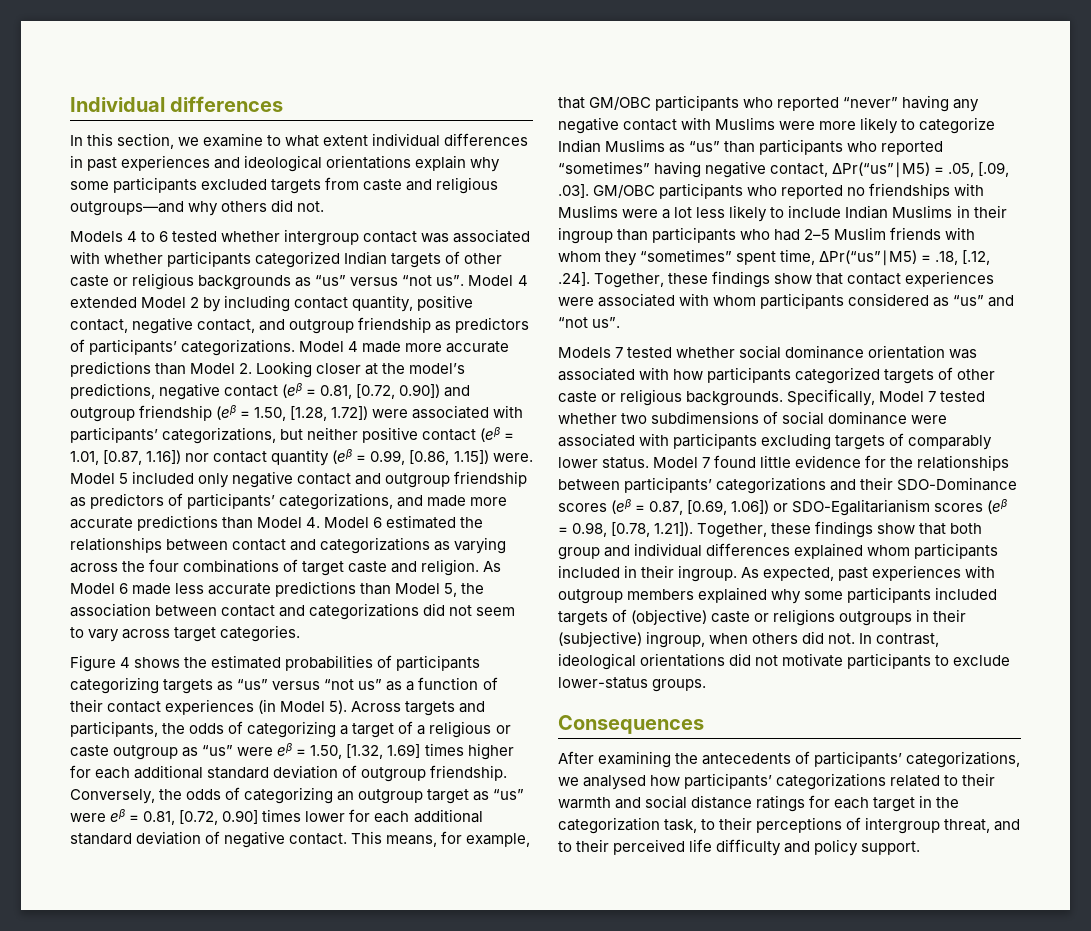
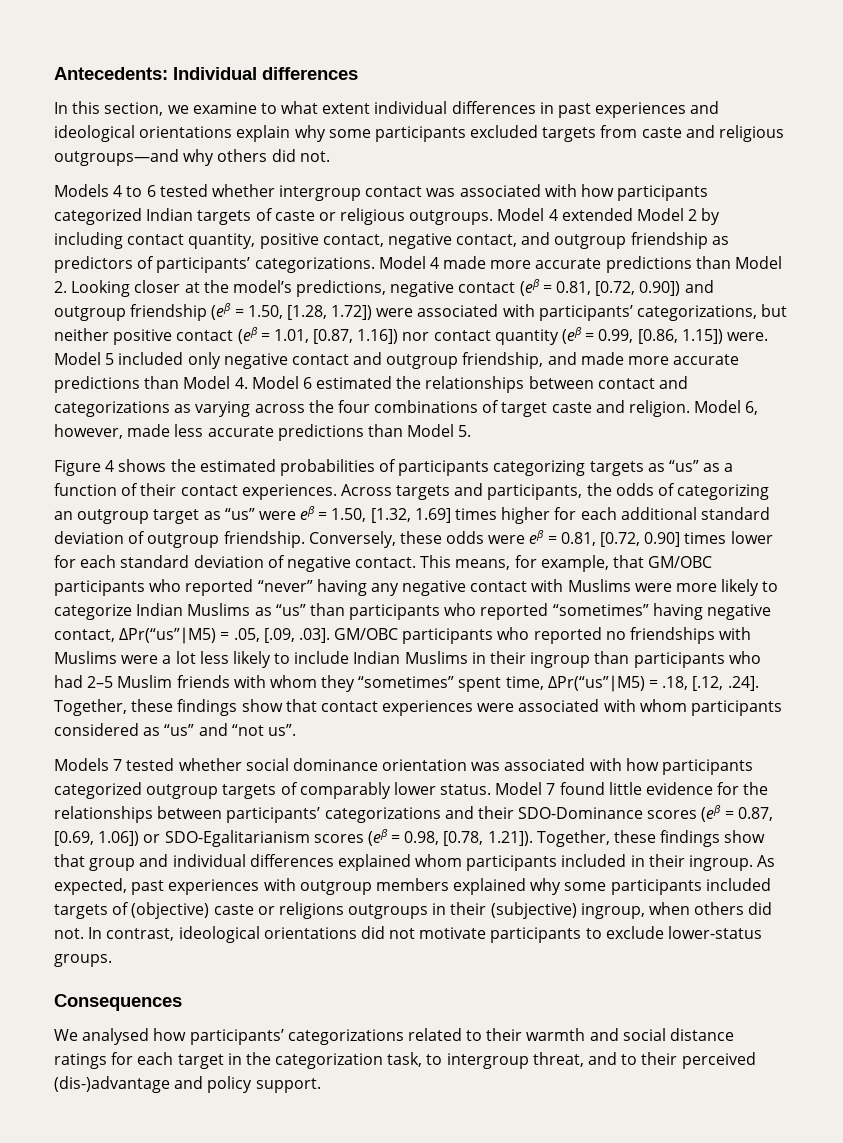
(70, 104) none -> [54,67,168,80] Antecedents:
[104,253,164,264] whether -> [581,184,615,197] how
[464,253,503,264] [70,273,465,290] other caste or religious backgrounds as “us” versus “not us”. -> [274,208,494,225] caste or religious outgroups.
[454,471,528,487] [70,493,394,510] friendship as predictors of participants’ categorizations, -> [462,352,544,369] friendship,
[483,561,502,572] [70,583,129,594] As Model 6 -> [694,400,759,415] [54,424,123,439] Model 6, however,
[444,583,485,597] [70,603,516,620] [70,625,301,642] 5, the association between contact and categorizations did not seem to vary across target categories. -> [458,425,472,437] 5.
[272,679,383,690] versus “not us” -> (700, 466) none
[165,699,348,715] experiences (in Model 5). -> [241,484,337,500] experiences.
[340,721,511,738] [70,745,179,760] a target of a religious or caste outgroup -> [54,509,200,524] an outgroup target
[159,787,525,804] the odds of categorizing an outgroup target as “us” -> [399,531,485,544] these odds
[413,809,483,823] additional -> (117, 561) none
[884,367,996,384] [558,389,986,406] [558,411,948,425] [558,433,832,450] targets of other caste or religious backgrounds. Specifically, Model 7 tested whether two subdimensions of social dominance were associated with participants excluding -> [146,784,219,799] outgroup
[950,523,983,534] both -> (85, 860) none
[558,751,1021,768] [558,777,579,786] After examining the antecedents of participants’ categorizations, we -> [54,1029,78,1041] We
[719,817,862,833] their perceptions of -> (443, 1059) none
[689,839,782,856] life difficulty -> [54,1076,170,1093] (dis-)advantage

